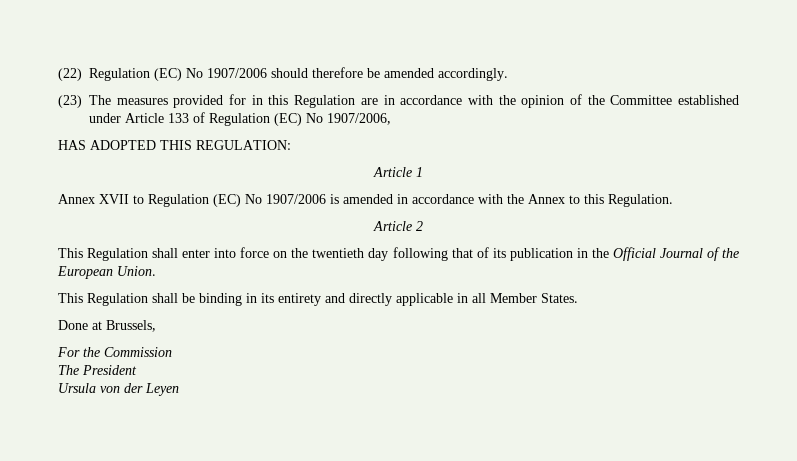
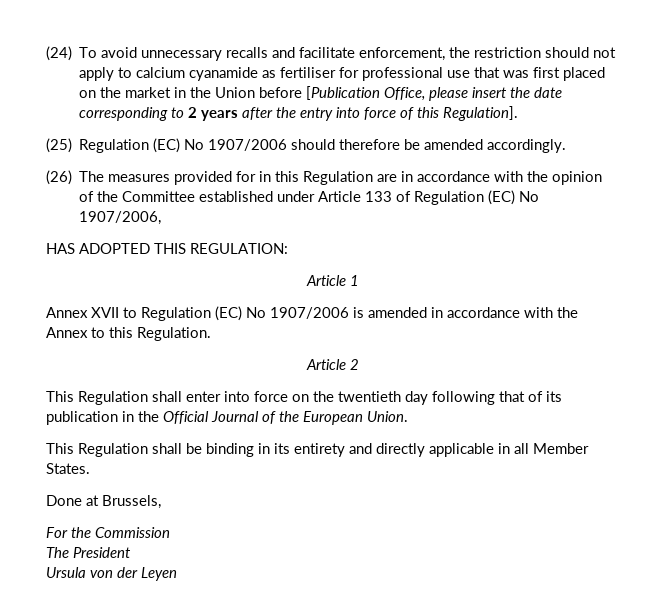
[58,68,82,81] (22) -> [46,46,617,61] [79,67,606,81] [79,86,563,101] [79,106,519,121] [46,138,72,153] (24) To avoid unnecessary recalls and facilitate enforcement, the restriction should not apply to calcium cyanamide as fertiliser for professional use that was first placed on the market in the Union before [Publication Office, please insert the date corresponding to 2 years after the entry into force of this Regulation]. // (25)
[58,95,82,108] (23) -> [46,170,72,185] (26)

